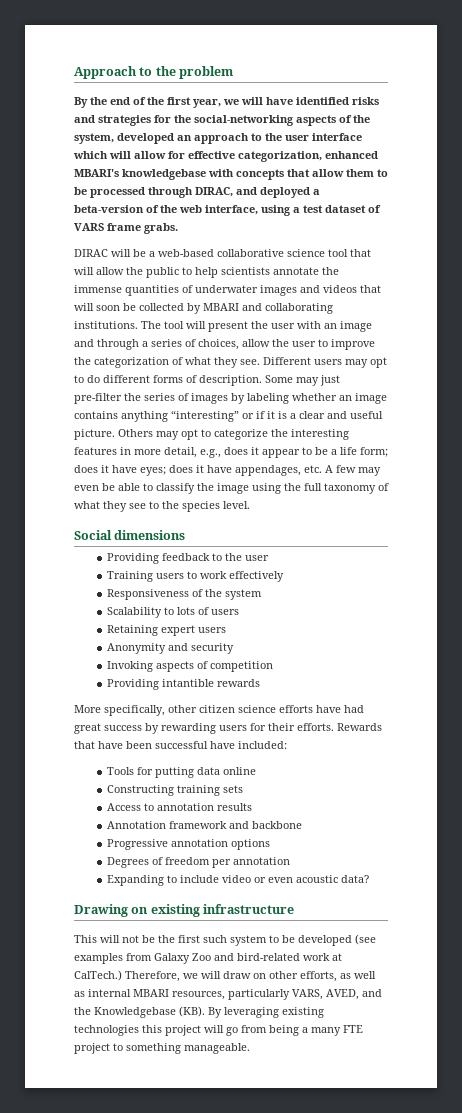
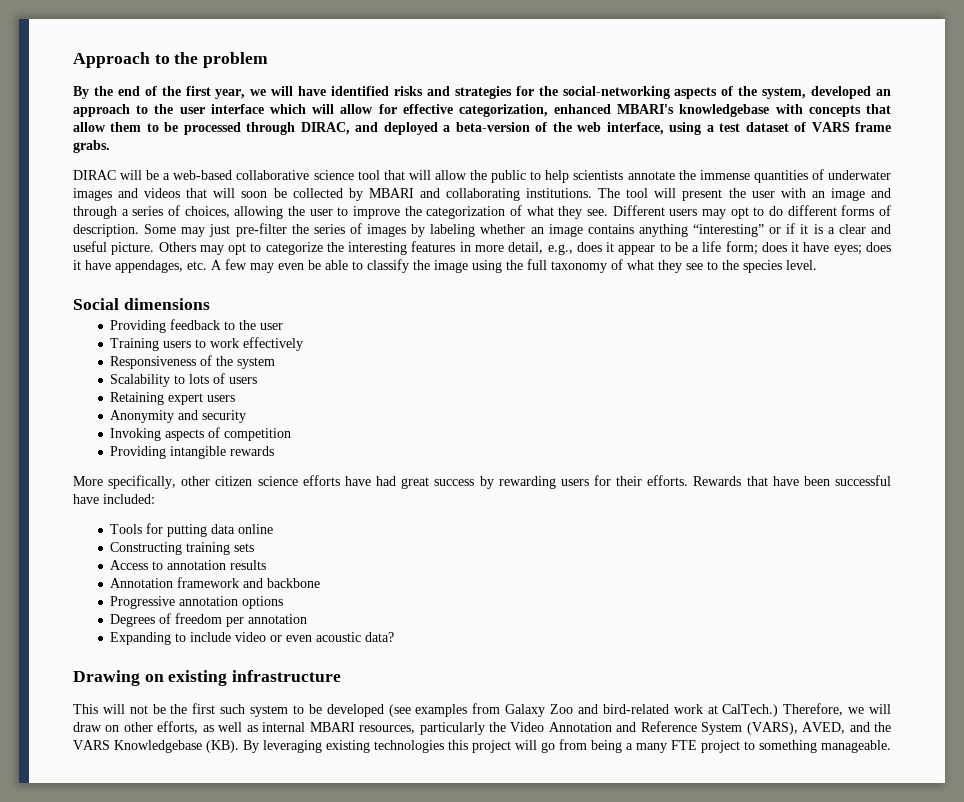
[242,339,270,347] allow -> [234,206,284,219] allowing
[161,679,214,687] intantible -> [170,446,227,459] intangible
[292,989,323,1000] VARS, -> [488,721,798,735] the Video Annotation and Reference System (VARS),
(91, 1011) none -> [73,740,110,750] VARS

